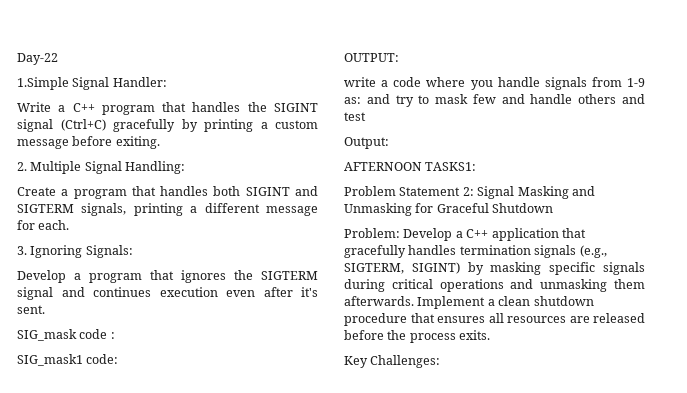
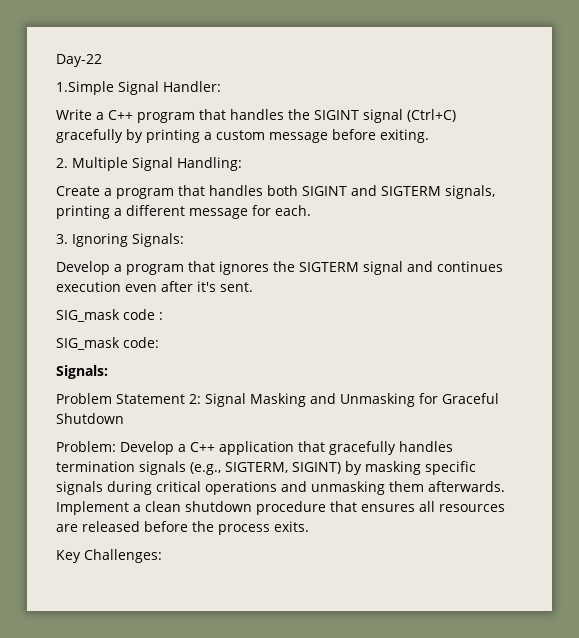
[17,354,83,366] SIG_mask1 -> [56,337,120,350] SIG_mask
[344,53,399,62] [344,77,645,90] [344,94,645,107] [344,112,366,121] [344,137,389,149] [344,162,477,171] OUTPUT: // write a code where you handle signals from 1-9 as: and try to mask few and handle others and test // Output: // AFTERNOON TASKS1: -> [56,365,108,379] Signals:

